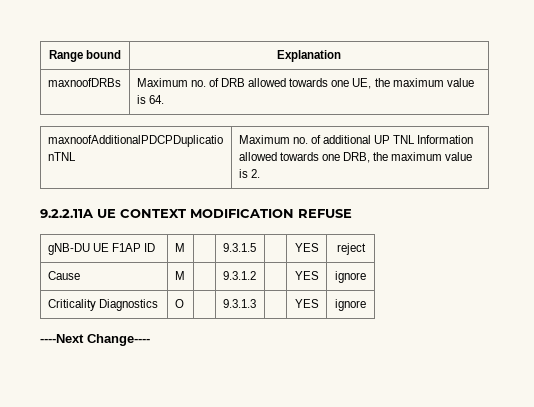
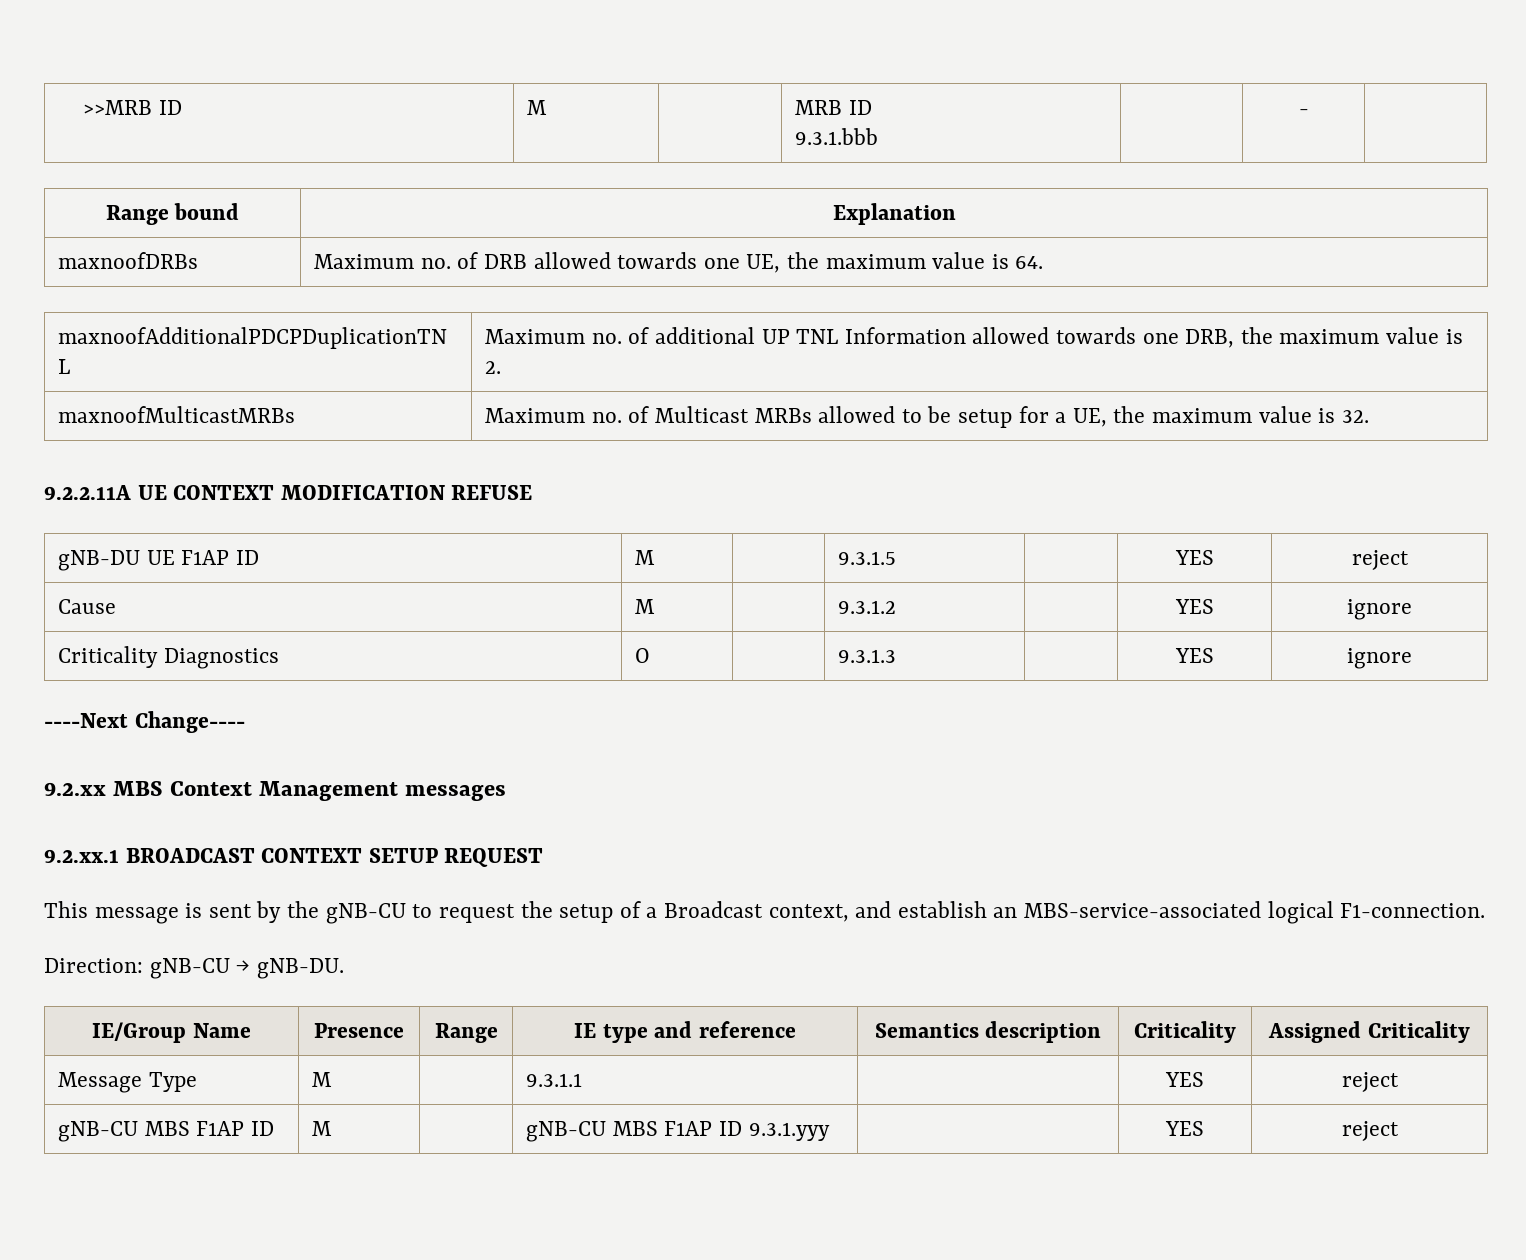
(48, 56) none -> [83,100,182,115] [527,100,548,115] [795,100,872,115] [795,128,879,145] [1298,109,1309,115] >>MRB ID | M | | MRB ID // 9.3.1.bbb | | - | //
(260, 173) none -> [58,406,296,423] [485,406,1369,428] // maxnoofMulticastMRBs | Maximum no. of Multicast MRBs allowed to be setup for a UE, the maximum value is 32.
(150, 340) none -> [44,781,506,801] [44,848,544,867] [44,901,1486,924] [44,958,344,979] [92,1022,251,1043] [314,1023,404,1038] [434,1023,498,1043] [574,1021,796,1043] [874,1021,1102,1043] [1134,1021,1236,1043] [1268,1021,1470,1043] [58,1072,197,1093] [312,1072,333,1087] [526,1073,583,1087] [1165,1072,1204,1087] [1341,1072,1399,1092] [58,1121,274,1142] [312,1121,333,1136] [526,1121,830,1142] [1165,1121,1204,1136] [1341,1121,1399,1141] // 9.2.xx MBS Context Management messages // 9.2.xx.1 BROADCAST CONTEXT SETUP REQUEST // This message is sent by the gNB-CU to request the setup of a Broadcast context, and establish an MBS-service-associated logical F1-connection. // Direction: gNB-CU → gNB-DU. // IE/Group Name | Presence | Range | IE type and reference | Semantics description | Criticality | Assigned Criticality // Message Type | M | | 9.3.1.1 | | YES | reject // gNB-CU MBS F1AP ID | M | | gNB-CU MBS F1AP ID 9.3.1.yyy | | YES | reject

